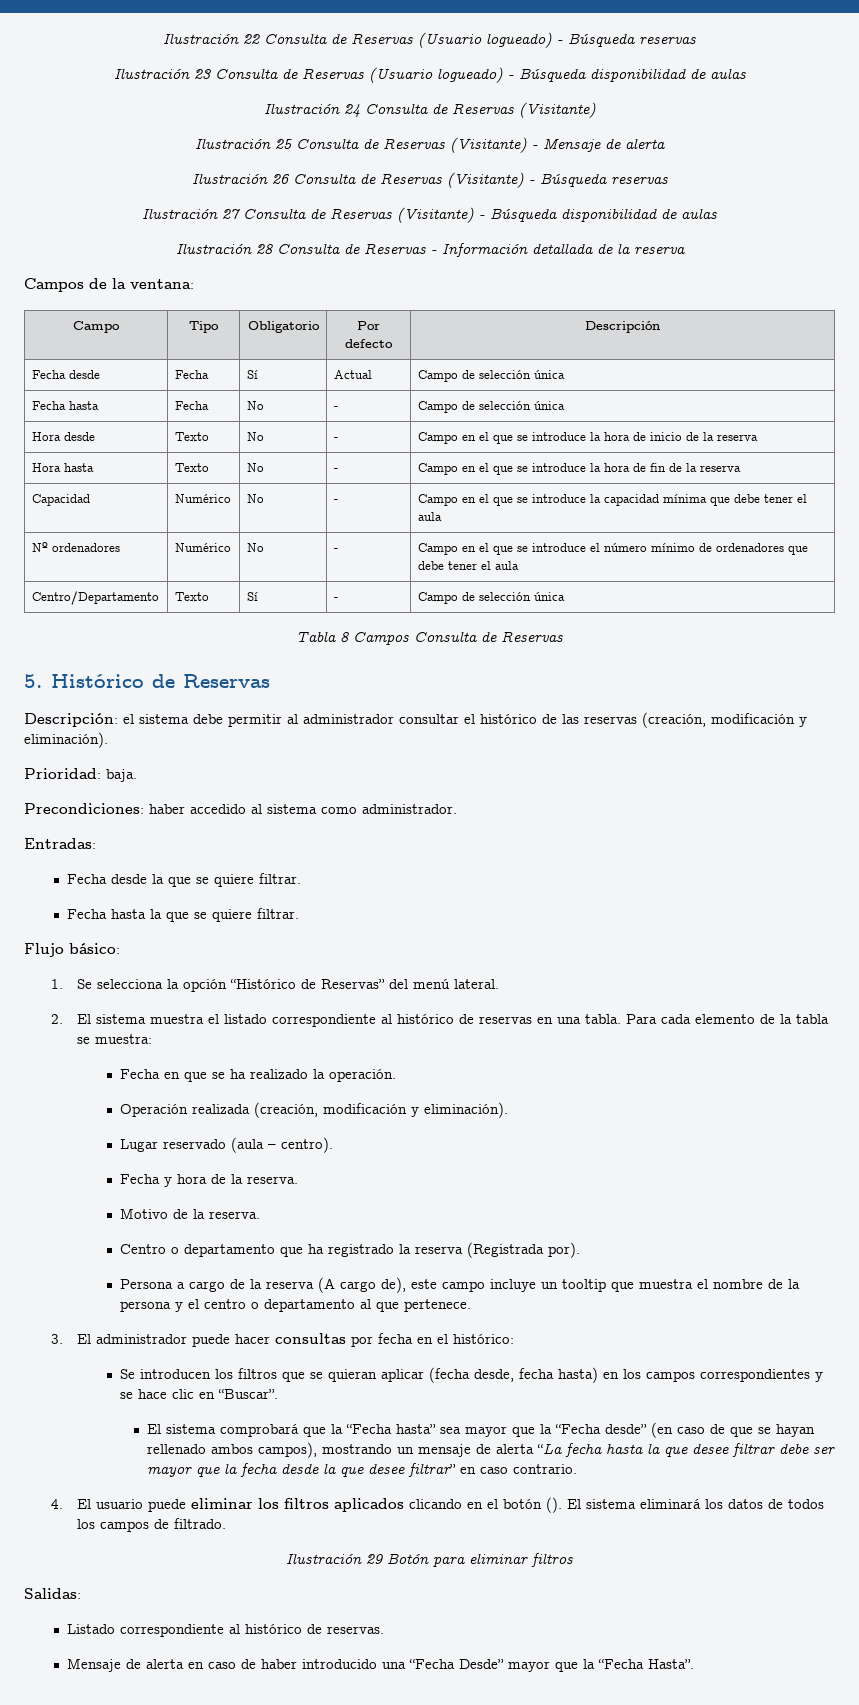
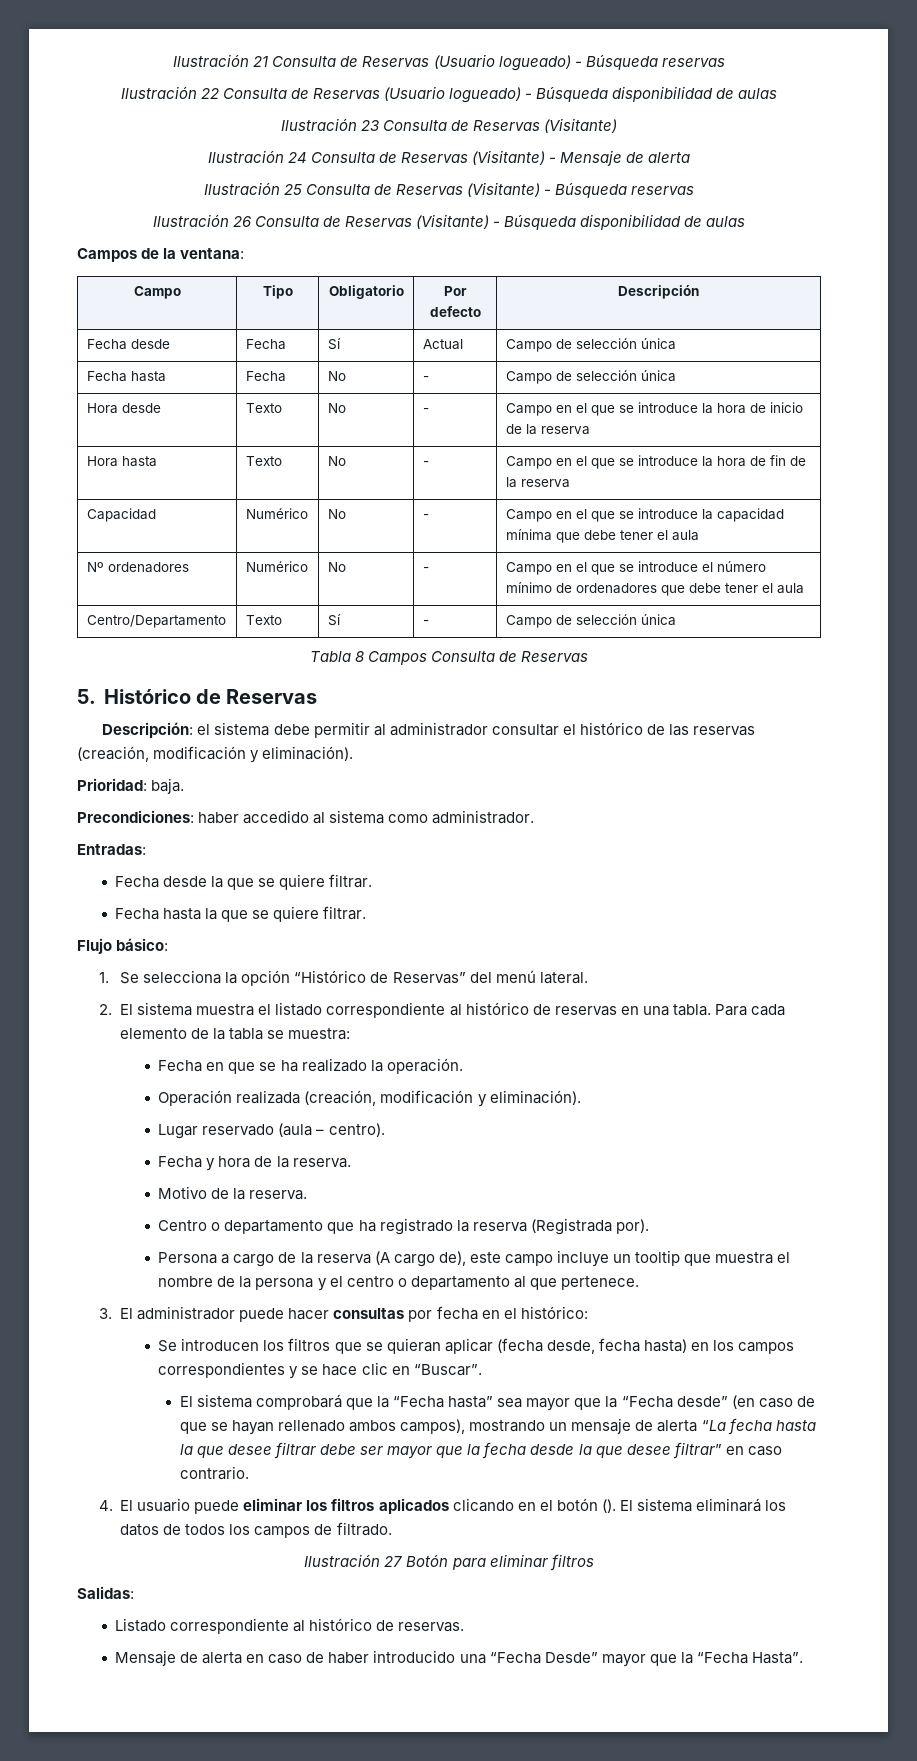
[163,33,260,44] Ilustración 22 -> [173,54,269,67] Ilustración 21
[193,69,211,79] 23 -> [200,88,219,99] 22
[343,104,360,117] 24 -> [360,120,379,131] 23
[275,139,292,149] 25 -> [287,152,307,163] 24
[271,174,289,184] 26 -> [283,184,302,195] 25
[222,209,241,219] 27 -> [232,216,251,227] 26
[175,243,685,257] // Ilustración 28 Consulta de Reservas - Información detallada de la reserva -> (746, 221) none
[366,1554,383,1564] 29 -> [384,1556,403,1567] 27

